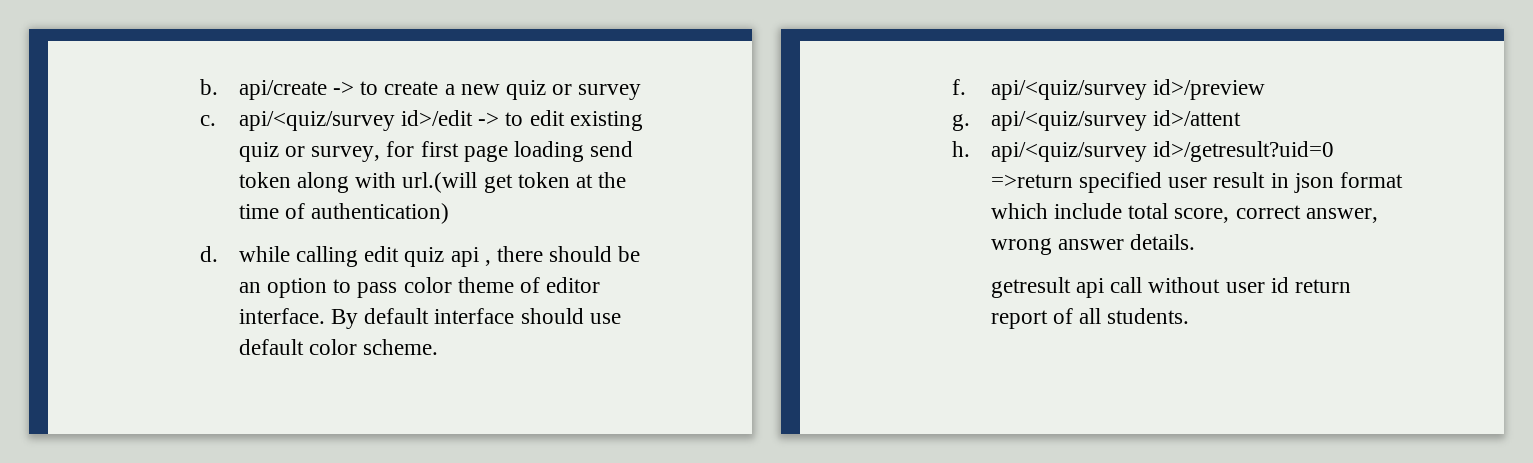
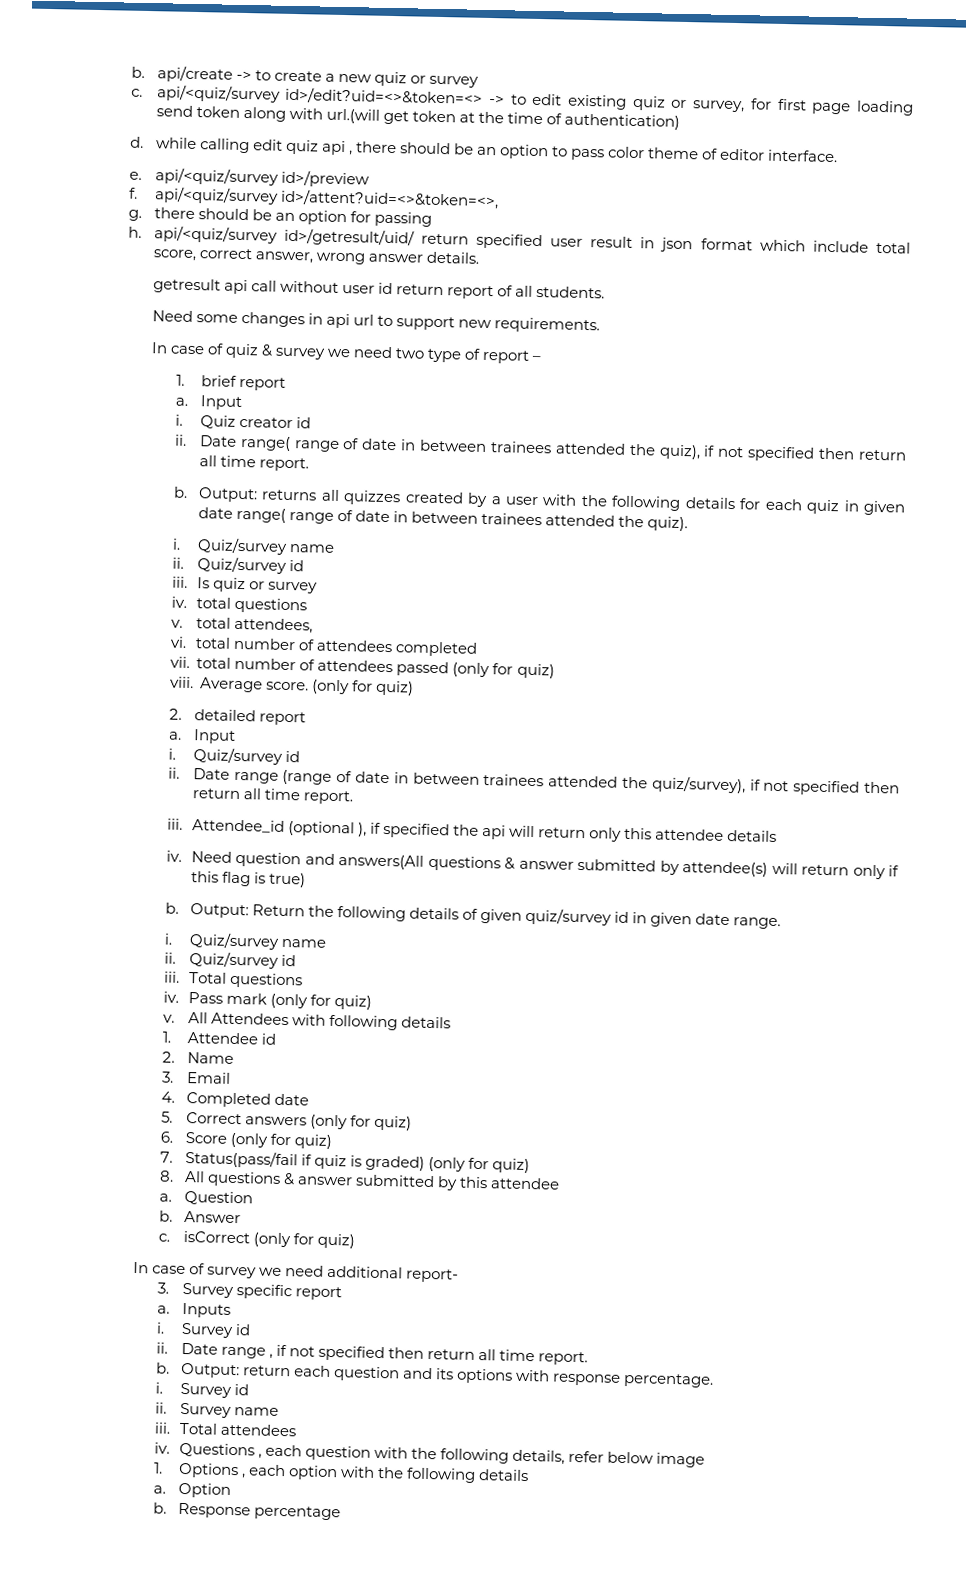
[400,110,473,126] id>/edit -> [285,86,484,106] id>/edit?uid=<>&token=<>
[330,308,621,329] [238,339,439,355] [951,79,1265,100] [951,110,1241,131] By default interface should use default color scheme. // f. api/<quiz/survey id>/preview // g. api/<quiz/survey id>/attent -> [129,167,370,188] [129,186,499,210] [128,207,432,227] // e. api/<quiz/survey id>/preview // f. api/<quiz/survey id>/attent?uid=<>&token=<>, // g. there should be an option for passing
[1152,141,1334,162] [990,174,1073,188] id>/getresult?uid=0 =>return -> [283,227,469,247] id>/getresult/uid/ return
(1190, 316) none -> [151,310,600,334] [150,342,542,364] [175,374,286,391] [174,395,243,410] [174,414,311,429] [174,434,907,462] [198,455,309,472] [172,486,906,516] [197,507,689,532] [171,537,335,555] [171,556,304,574] [171,576,318,594] [170,596,307,614] [170,617,313,634] [169,636,479,657] [169,656,555,679] [169,676,415,696] [168,708,306,726] [168,729,236,744] [167,747,300,765] [167,767,900,796] [191,788,353,805] [166,818,778,843] [165,850,900,880] [190,871,306,888] [164,902,782,930] [163,932,326,950] [163,951,296,969] [163,971,303,989] [162,991,373,1010] [162,1012,452,1031] [161,1031,277,1045] [161,1051,234,1064] [161,1071,231,1084] [160,1091,309,1108] [160,1111,413,1131] [159,1131,332,1149] [159,1149,531,1174] [158,1170,561,1191] [158,1190,253,1206] [158,1210,241,1224] [157,1230,355,1249] [132,1261,459,1283] [156,1282,342,1301] [156,1302,231,1318] [155,1322,251,1339] [155,1342,589,1366] [155,1362,715,1388] [154,1382,249,1398] [154,1402,279,1418] [153,1422,297,1437] [153,1442,706,1468] [153,1462,530,1483] [152,1482,231,1498] [152,1502,341,1521] // Need some changes in api url to support new requirements. // In case of quiz & survey we need two type of report – // 1. brief report // a. Input // i. Quiz creator id // ii. Date range( range of date in between trainees attended the quiz), if not specified then return all time report. // b. Output: returns all quizzes created by a user with the following details for each quiz in given date range( range of date in between trainees attended the quiz). // i. Quiz/survey name // ii. Quiz/survey id // iii. Is quiz or survey // iv. total questions // v. total attendees, // vi. total number of attendees completed // vii. total number of attendees passed (only for quiz) // viii. Average score. (only for quiz) // 2. detailed report // a. Input // i. Quiz/survey id // ii. Date range (range of date in between trainees attended the quiz/survey), if not specified then return all time report. // iii. Attendee_id (optional ), if specified the api will return only this attendee details // iv. Need question and answers(All questions & answer submitted by attendee(s) will return only if this flag is true) // b. Output: Return the following details of given quiz/survey id in given date range. // i. Quiz/survey name // ii. Quiz/survey id // iii. Total questions // iv. Pass mark (only for quiz) // v. All Attendees with following details // 1. Attendee id // 2. Name // 3. Email // 4. Completed date // 5. Correct answers (only for quiz) // 6. Score (only for quiz) // 7. Status(pass/fail if quiz is graded) (only for quiz) // 8. All questions & answer submitted by this attendee // a. Question // b. Answer // c. isCorrect (only for quiz) // In case of survey we need additional report- // 3. Survey specific report // a. Inputs // i. Survey id // ii. Date range , if not specified then return all time report. // b. Output: return each question and its options with response percentage. // i. Survey id // ii. Survey name // iii. Total attendees // iv. Questions , each question with the following details, refer below image // 1. Options , each option with the following details // a. Option // b. Response percentage

